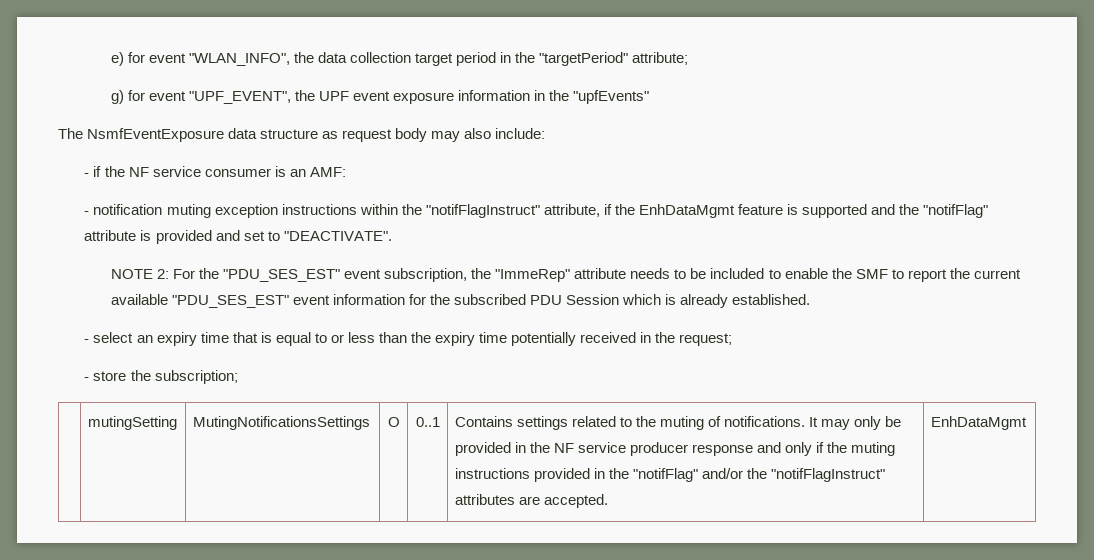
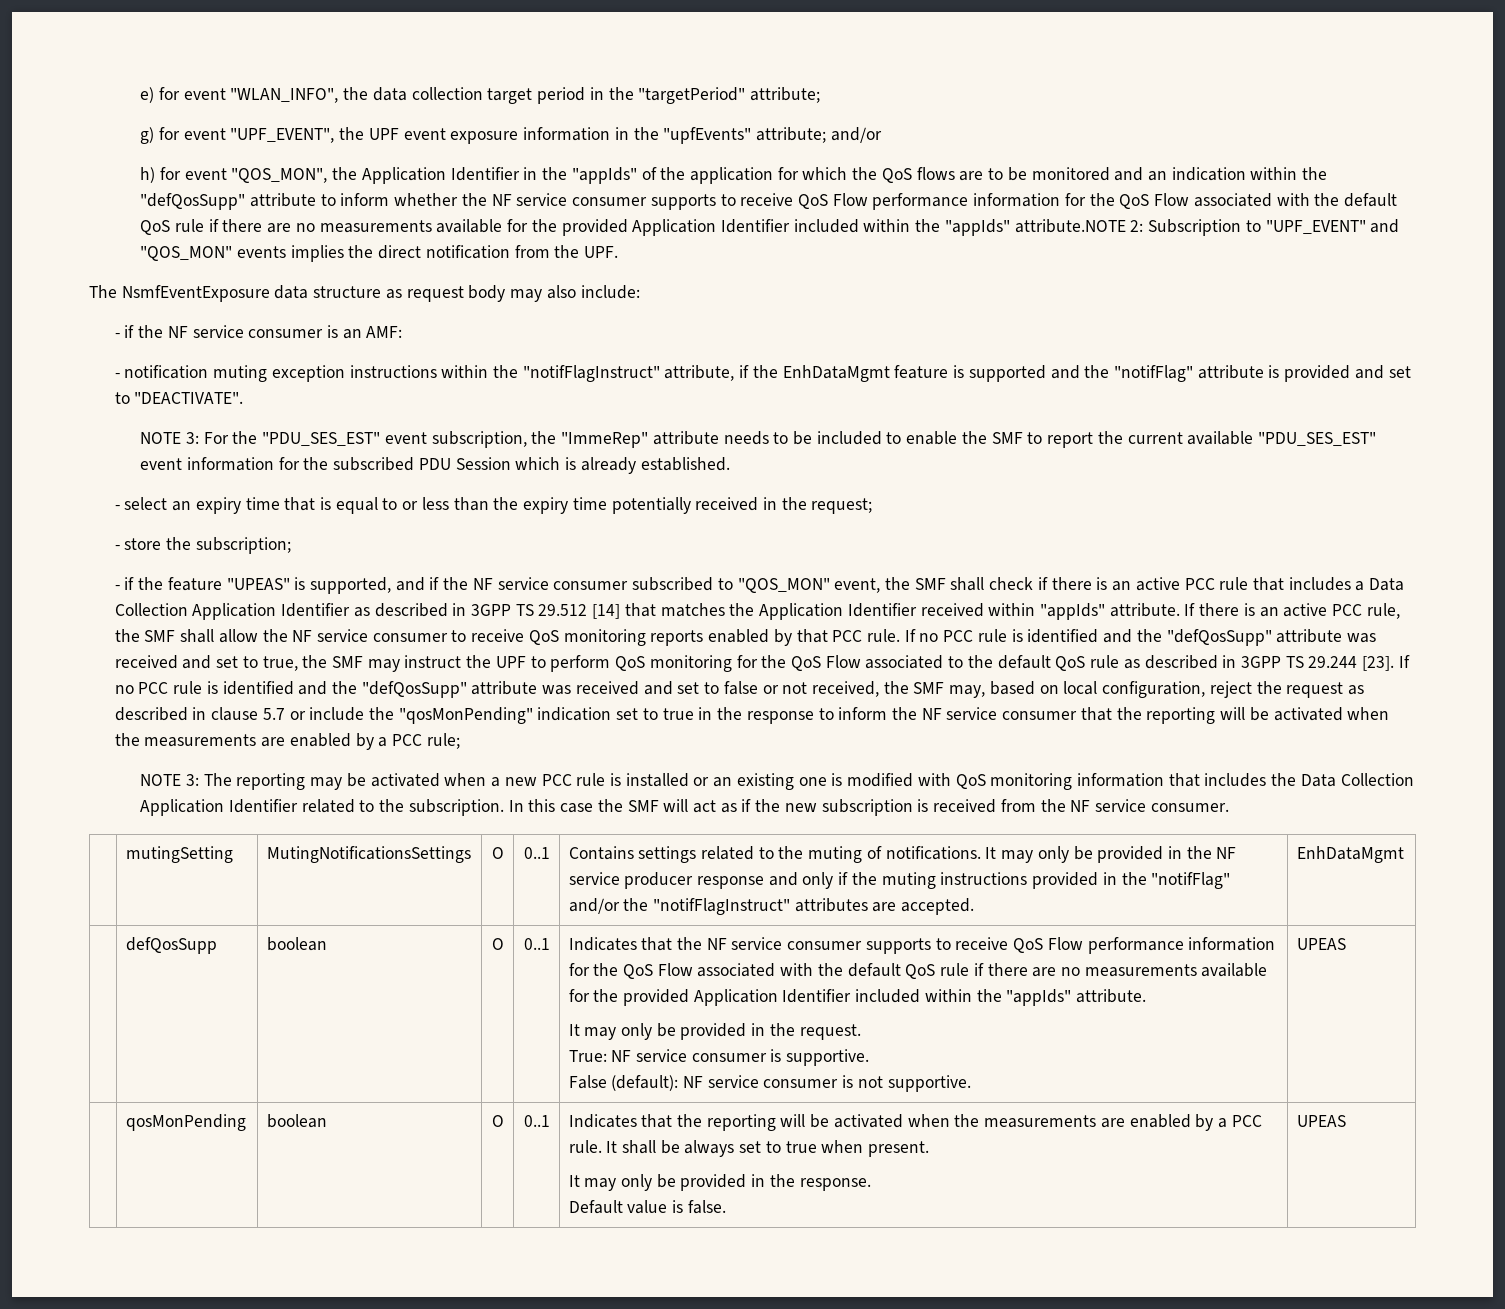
(650, 97) none -> [756,127,882,143] [140,167,1328,184] [140,193,1397,210] [140,219,1400,236] [140,245,619,262] attribute; and/or // h) for event "QOS_MON", the Application Identifier in the "appIds" of the application for which the QoS flows are to be monitored and an indication within the "defQosSupp" attribute to inform whether the NF service consumer supports to receive QoS Flow performance information for the QoS Flow associated with the default QoS rule if there are no measurements available for the provided Application Identifier included within the "appIds" attribute.NOTE 2: Subscription to "UPF_EVENT" and "QOS_MON" events implies the direct notification from the UPF.
[156,269,169,279] 2: -> [186,432,200,444] 3:
(238, 377) none -> [114,577,1405,594] [114,603,1400,620] [114,629,1376,646] [114,655,1410,672] [114,681,1364,698] [114,707,1390,724] [114,733,460,750] [140,773,1414,790] [140,799,1229,816] // - if the feature "UPEAS" is supported, and if the NF service consumer subscribed to "QOS_MON" event, the SMF shall check if there is an active PCC rule that includes a Data Collection Application Identifier as described in 3GPP TS 29.512 [14] that matches the Application Identifier received within "appIds" attribute. If there is an active PCC rule, the SMF shall allow the NF service consumer to receive QoS monitoring reports enabled by that PCC rule. If no PCC rule is identified and the "defQosSupp" attribute was received and set to true, the SMF may instruct the UPF to perform QoS monitoring for the QoS Flow associated to the default QoS rule as described in 3GPP TS 29.244 [23]. If no PCC rule is identified and the "defQosSupp" attribute was received and set to false or not received, the SMF may, based on local configuration, reject the request as described in clause 5.7 or include the "qosMonPending" indication set to true in the response to inform the NF service consumer that the reporting will be activated when the measurements are enabled by a PCC rule; // NOTE 3: The reporting may be activated when a new PCC rule is installed or an existing one is modified with QoS monitoring information that includes the Data Collection Application Identifier related to the subscription. In this case the SMF will act as if the new subscription is received from the NF service consumer.
(1027, 423) none -> [125,937,217,954] [266,937,327,951] [491,938,504,950] [523,938,550,950] [568,937,1276,954] [568,963,1268,979] [568,989,1147,1006] [568,1023,861,1040] [568,1049,870,1066] [568,1075,971,1092] [1296,938,1346,950] [125,1114,246,1131] [266,1114,327,1128] [491,1115,504,1127] [523,1115,550,1127] [568,1114,1262,1131] [568,1140,930,1157] [568,1174,871,1191] [568,1200,726,1214] [1296,1115,1346,1127] // | defQosSupp | boolean | O | 0..1 | Indicates that the NF service consumer supports to receive QoS Flow performance information for the QoS Flow associated with the default QoS rule if there are no measurements available for the provided Application Identifier included within the "appIds" attribute. // It may only be provided in the request. // True: NF service consumer is supportive. // False (default): NF service consumer is not supportive. | UPEAS // | qosMonPending | boolean | O | 0..1 | Indicates that the reporting will be activated when the measurements are enabled by a PCC rule. It shall be always set to true when present. // It may only be provided in the response. // Default value is false. | UPEAS

